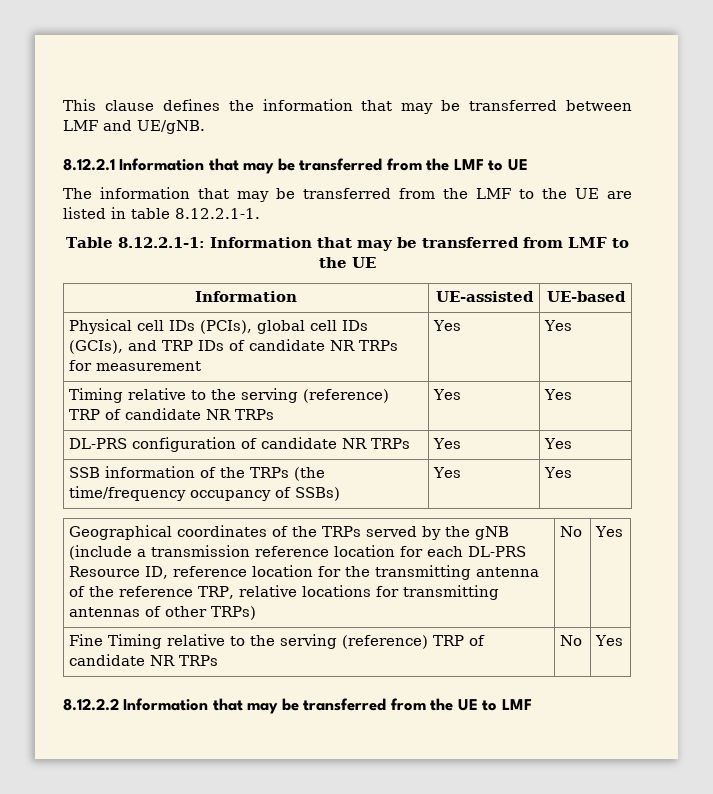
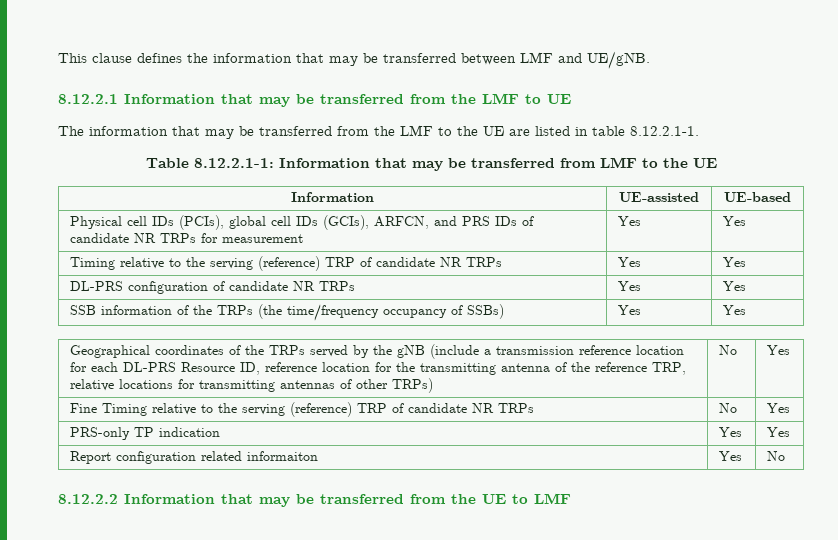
[128,340,194,351] and TRP -> [373,216,490,229] ARFCN, and PRS
(624, 640) none -> [69,427,220,440] [718,427,742,437] [766,427,790,437] [69,451,318,464] [718,451,742,461] [766,451,785,461] // PRS-only TP indication | Yes | Yes // Report configuration related informaiton | Yes | No

